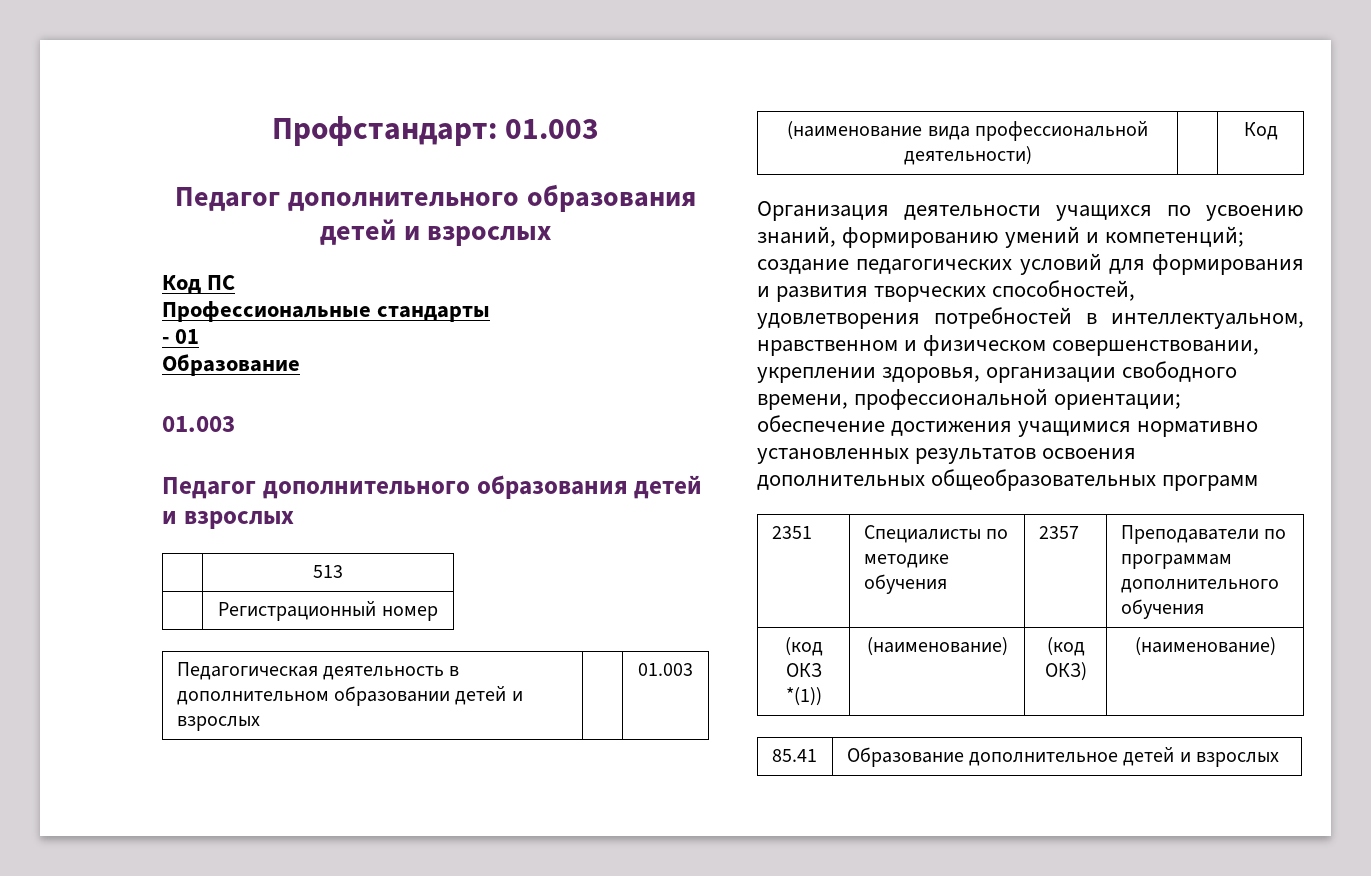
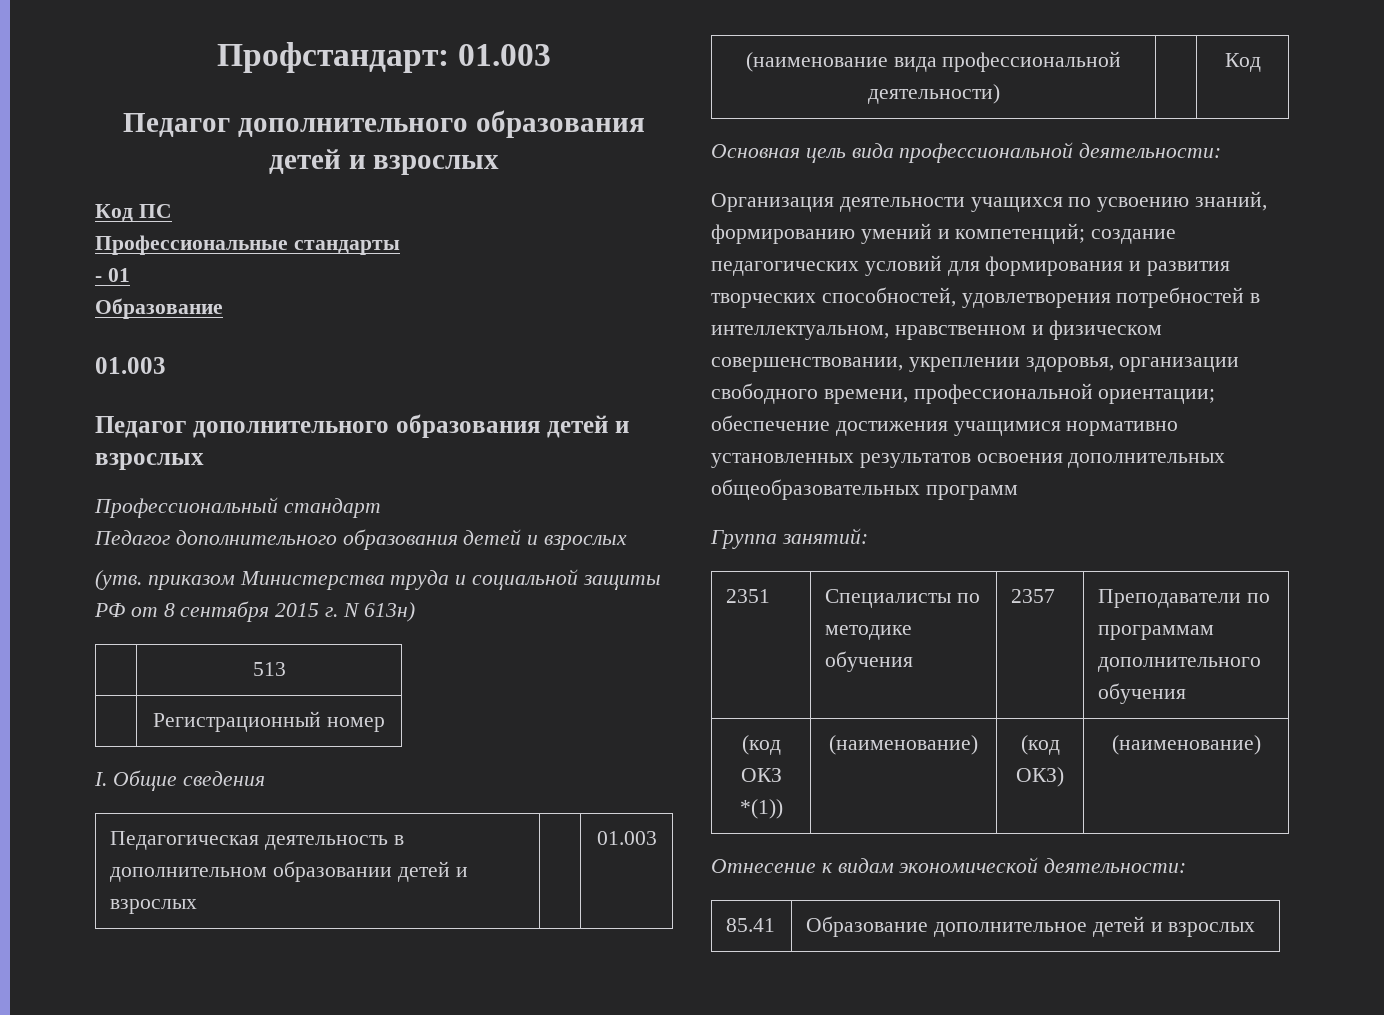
(294, 520) none -> [94,497,381,518] [94,529,628,550] [95,569,661,590] [94,601,415,622] // Профессиональный стандарт // Педагог дополнительного образования детей и взрослых // (утв. приказом Министерства труда и социальной защиты РФ от 8 сентября 2015 г. N 613н)
(438, 613) none -> [94,770,265,791] // I. Общие сведения
(1278, 131) none -> [711,142,1222,163] // Основная цель вида профессиональной деятельности:
(1259, 483) none -> [710,528,868,549] // Группа занятий:
(1276, 646) none -> [711,857,1187,873] // Отнесение к видам экономической деятельности:

